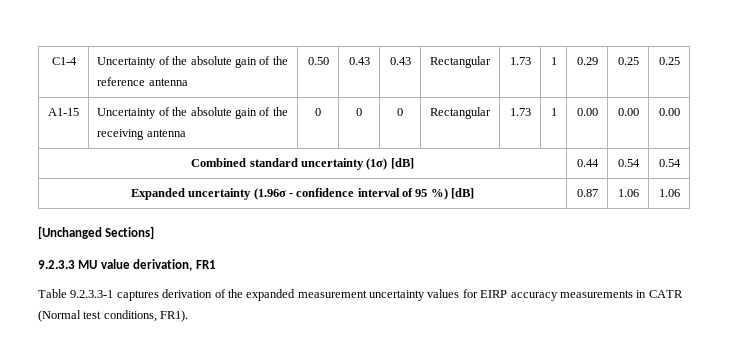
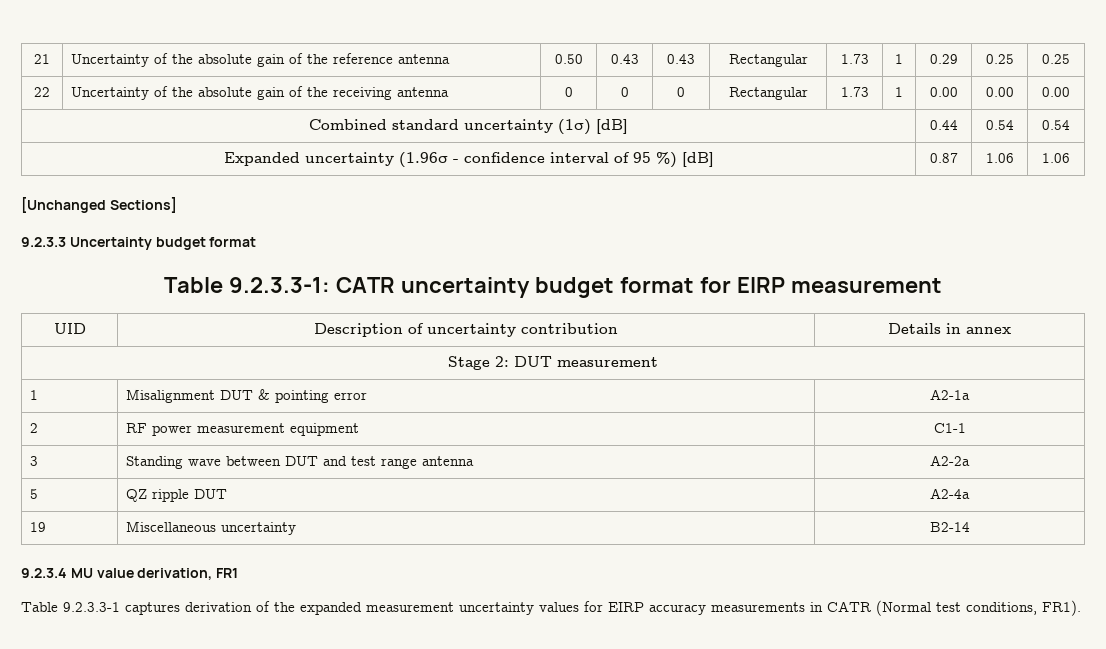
[51,57,77,65] C1-4 -> [34,54,50,64] 21
[48,108,79,116] A1-15 -> [34,87,50,97] 22
(75, 264) none -> [69,237,257,250] [164,277,942,298] [53,323,86,334] [314,323,618,337] [888,323,1011,334] [447,356,658,370] [30,390,39,400] [126,389,368,403] [930,389,970,400] [30,423,39,433] [126,423,360,436] [933,423,966,433] [30,456,39,466] [126,456,475,469] [930,455,970,466] [30,489,39,499] [126,489,228,502] [930,488,970,499] [30,522,47,532] [126,521,297,535] [929,522,970,532] [21,568,67,578] Uncertainty budget format // Table 9.2.3.3-1: CATR uncertainty budget format for EIRP measurement // UID | Description of uncertainty contribution | Details in annex // Stage 2: DUT measurement // 1 | Misalignment DUT & pointing error | A2-1a // 2 | RF power measurement equipment | C1-1 // 3 | Standing wave between DUT and test range antenna | A2-2a // 5 | QZ ripple DUT | A2-4a // 19 | Miscellaneous uncertainty | B2-14 // 9.2.3.4

